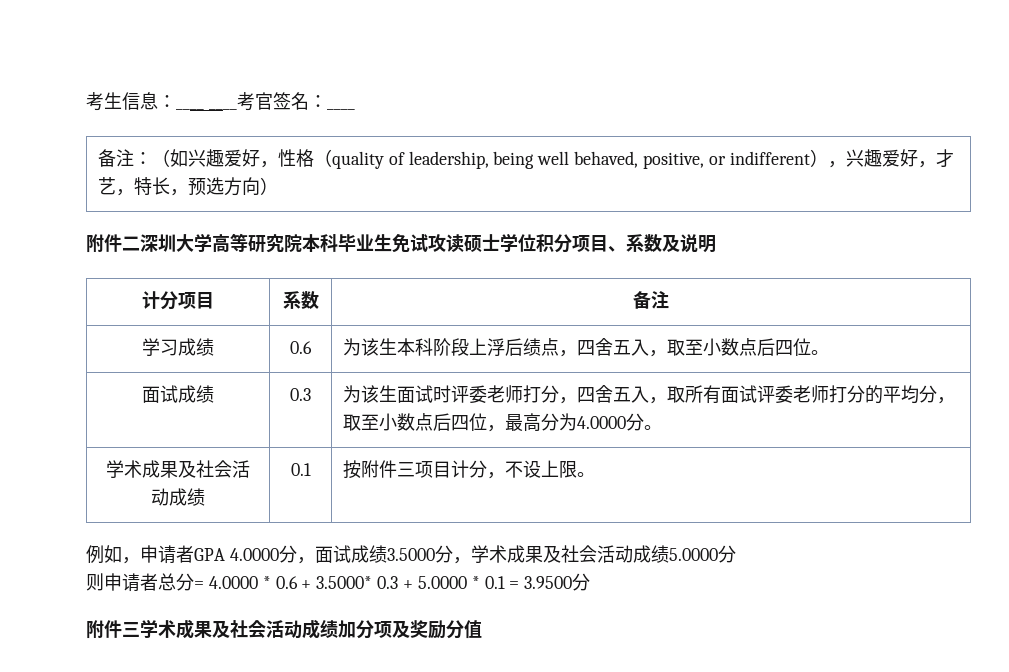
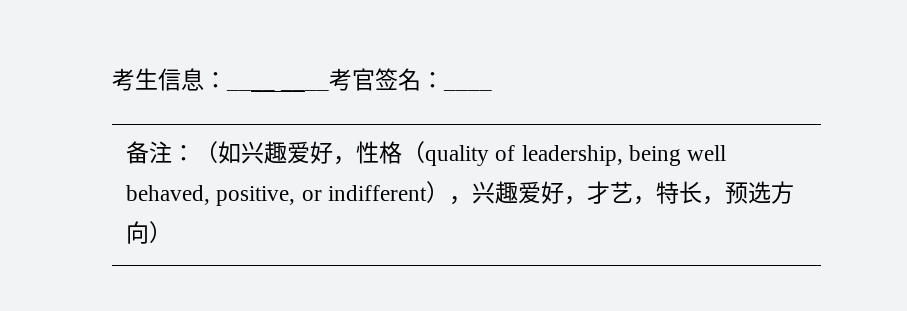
[86,233,716,253] [142,291,214,310] [282,291,319,309] [632,291,669,309] [142,338,214,356] [290,341,312,354] [342,338,829,357] [142,385,214,403] [290,388,311,401] [342,385,955,404] [342,413,662,432] [106,460,250,478] [151,488,205,506] [290,463,311,476] [342,460,595,479] [86,545,736,564] [86,573,591,592] [86,619,482,639] // 附件二深圳大学高等研究院本科毕业生免试攻读硕士学位积分项目、系数及说明 // 计分项目 | 系数 | 备注 // 学习成绩 | 0.6 | 为该生本科阶段上浮后绩点，四舍五入，取至小数点后四位。 // 面试成绩 | 0.3 | 为该生面试时评委老师打分，四舍五入，取所有面试评委老师打分的平均分，取至小数点后四位，最高分为4.0000分。 // 学术成果及社会活动成绩 | 0.1 | 按附件三项目计分，不设上限。 // 例如，申请者GPA 4.0000分，面试成绩3.5000分，学术成果及社会活动成绩5.0000分 // 则申请者总分= 4.0000 * 0.6 + 3.5000* 0.3 + 5.0000 * 0.1 = 3.9500分 // 附件三学术成果及社会活动成绩加分项及奖励分值 -> (173, 232) none

